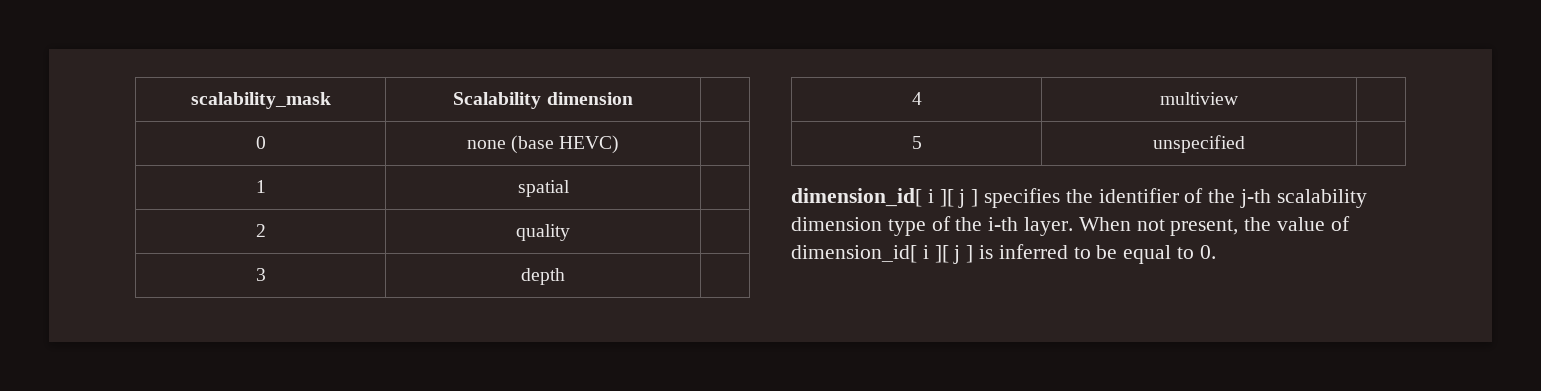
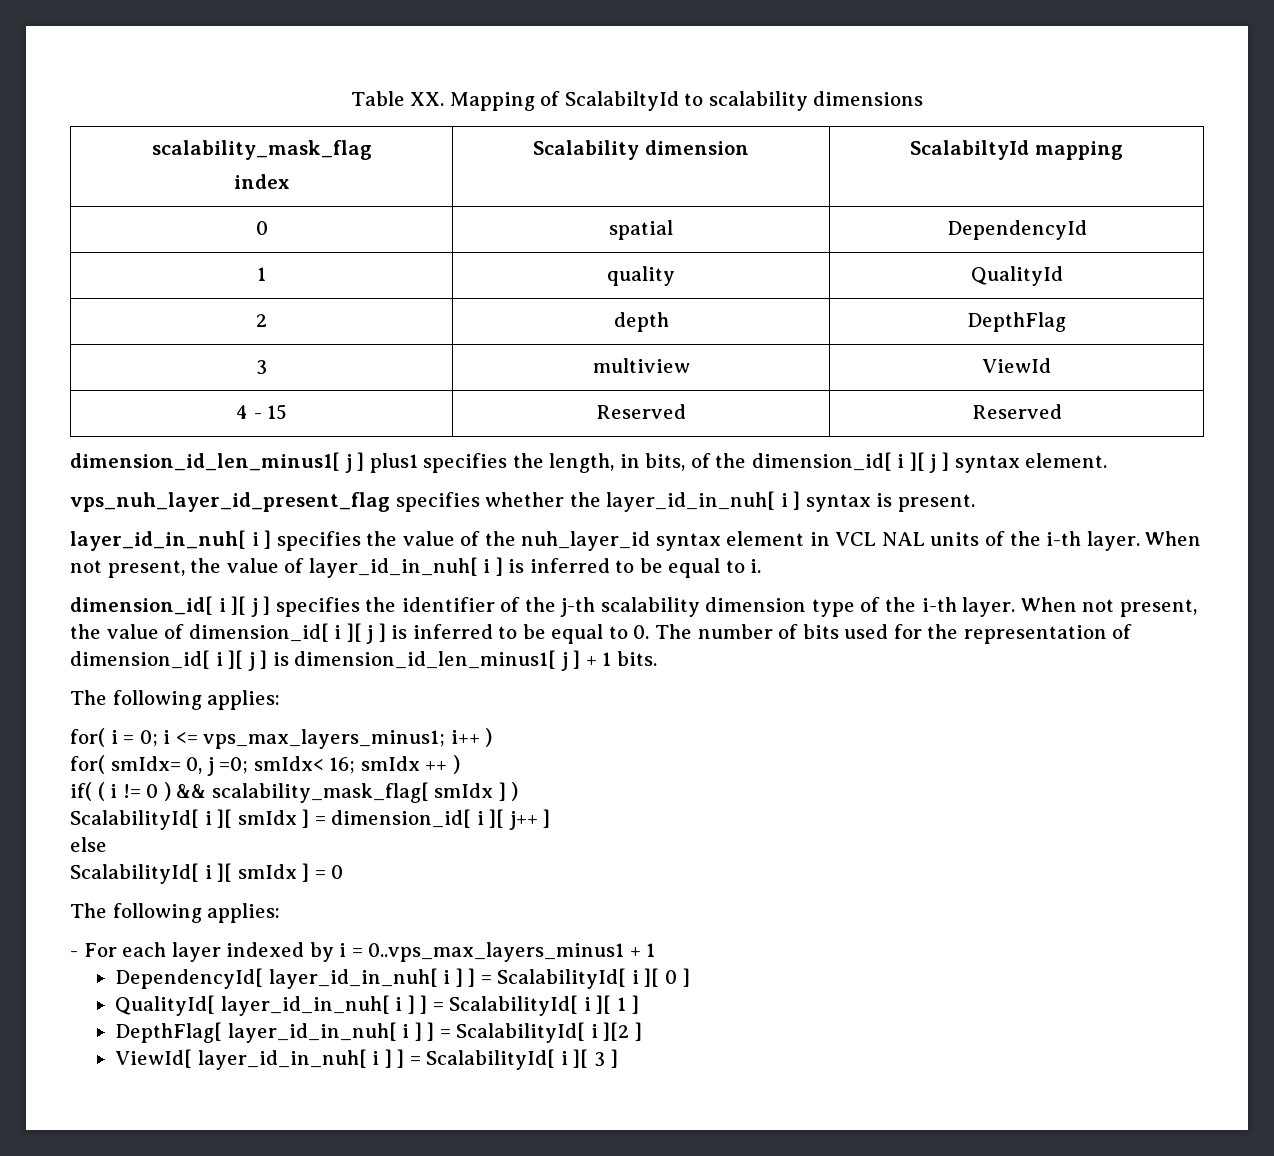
[190,92,331,109] scalability_mask -> [350,91,924,111] [151,140,372,160] [233,174,290,189] Table XX. Mapping of ScalabiltyId to scalability dimensions // scalability_mask_flag // index
(633, 98) none -> [910,140,1123,160] ScalabiltyId mapping
[466,135,620,154] none (base HEVC) | -> [609,220,673,240] [946,220,1087,240] spatial | DependencyId
[517,180,570,197] spatial | -> [607,266,675,286] [970,266,1063,286] quality | QualityId
[516,224,570,241] quality | -> [613,312,669,332] [967,312,1066,332] depth | DepthFlag
[521,268,565,285] depth | -> [592,358,690,373] [982,358,1051,373] multiview | ViewId
[1160,92,1238,105] [911,136,922,149] [1153,135,1245,153] | multiview | // 5 | unspecified | -> [253,404,288,420] [596,404,686,419] [971,404,1062,419] [70,452,1108,473] [70,491,975,512] [70,530,1202,551] [70,557,762,578] - 15 | Reserved | Reserved // dimension_id_len_minus1[ j ] plus1 specifies the length, in bits, of the dimension_id[ i ][ j ] syntax element. // vps_nuh_layer_id_present_flag specifies whether the layer_id_in_nuh[ i ] syntax is present. // layer_id_in_nuh[ i ] specifies the value of the nuh_layer_id syntax element in VCL NAL units of the i-th layer. When not present, the value of layer_id_in_nuh[ i ] is inferred to be equal to i.
(1216, 252) none -> [655,624,1133,644] [70,650,657,671] [70,690,281,710] [70,728,493,749] [70,755,460,776] [70,782,519,803] [70,809,551,830] [70,837,107,852] [70,863,344,884] [70,903,281,923] [70,942,656,962] [115,968,690,989] [115,995,639,1016] [115,1022,643,1043] [115,1049,618,1070] The number of bits used for the representation of dimension_id[ i ][ j ] is dimension_id_len_minus1[ j ] + 1 bits. // The following applies: // for( i = 0; i <= vps_max_layers_minus1; i++ ) // for( smIdx= 0, j =0; smIdx< 16; smIdx ++ ) // if( ( i != 0 ) && scalability_mask_flag[ smIdx ] ) // ScalabilityId[ i ][ smIdx ] = dimension_id[ i ][ j++ ] // else // ScalabilityId[ i ][ smIdx ] = 0 // The following applies: // - For each layer indexed by i = 0..vps_max_layers_minus1 + 1 // DependencyId[ layer_id_in_nuh[ i ] ] = ScalabilityId[ i ][ 0 ] // QualityId[ layer_id_in_nuh[ i ] ] = ScalabilityId[ i ][ 1 ] // DepthFlag[ layer_id_in_nuh[ i ] ] = ScalabilityId[ i ][2 ] // ViewId[ layer_id_in_nuh[ i ] ] = ScalabilityId[ i ][ 3 ]

